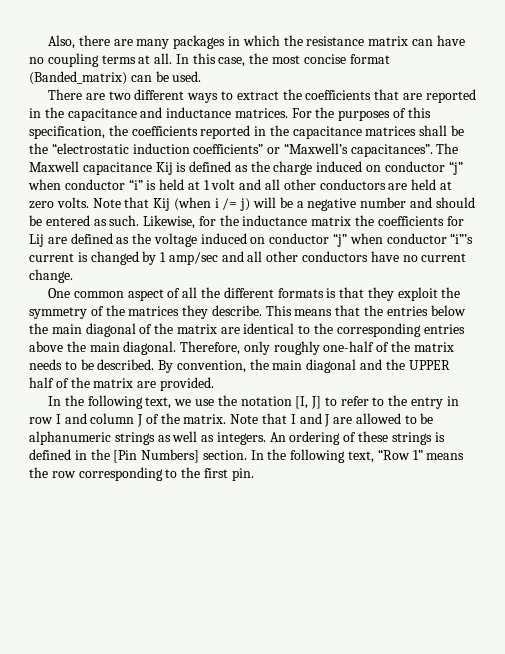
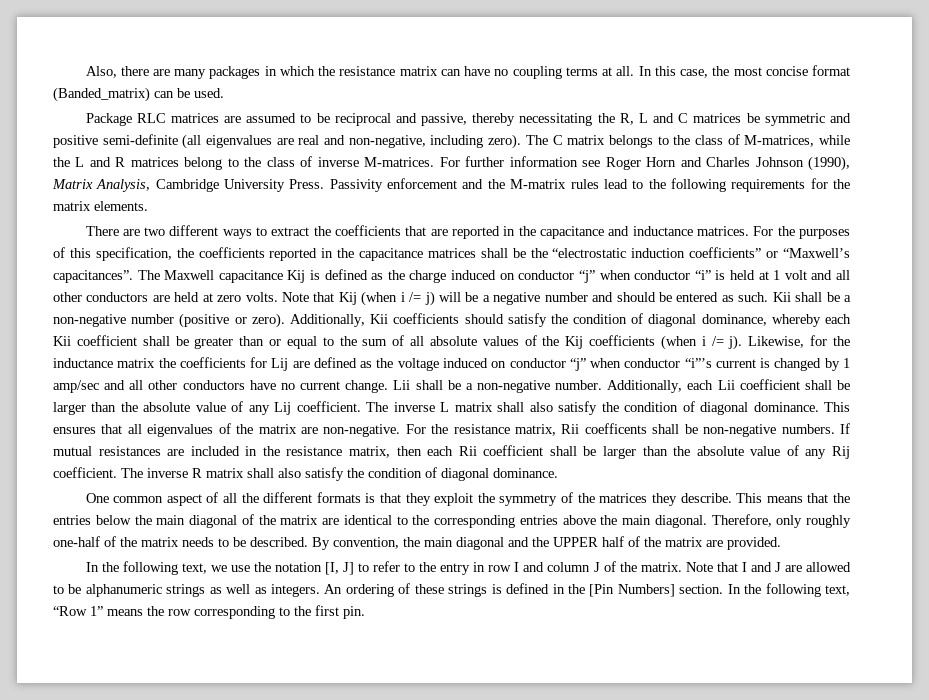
(202, 76) none -> [85,113,851,126] [53,134,851,149] [53,156,851,171] [52,178,851,192] [53,201,148,211] // Package RLC matrices are assumed to be reciprocal and passive, thereby necessitating the R, L and C matrices be symmetric and positive semi-definite (all eigenvalues are real and non-negative, including zero). The C matrix belongs to the class of M-matrices, while the L and R matrices belong to the class of inverse M-matrices. For further information see Roger Horn and Charles Johnson (1990), Matrix Analysis, Cambridge University Press. Passivity enforcement and the M-matrix rules lead to the following requirements for the matrix elements.
(140, 220) none -> [772,292,852,302] [53,313,851,328] [53,335,743,350] Kii shall be a non-negative number (positive or zero). Additionally, Kii coefficients should satisfy the condition of diagonal dominance, whereby each Kii coefficient shall be greater than or equal to the sum of all absolute values of the Kij coefficients (when i /= j).
(73, 276) none -> [393,379,850,393] [53,401,851,415] [53,423,851,437] [53,445,850,459] [53,467,558,481] Lii shall be a non-negative number. Additionally, each Lii coefficient shall be larger than the absolute value of any Lij coefficient. The inverse L matrix shall also satisfy the condition of diagonal dominance. This ensures that all eigenvalues of the matrix are non-negative. For the resistance matrix, Rii coefficents shall be non-negative numbers. If mutual resistances are included in the resistance matrix, then each Rii coefficient shall be larger than the absolute value of any Rij coefficient. The inverse R matrix shall also satisfy the condition of diagonal dominance.

